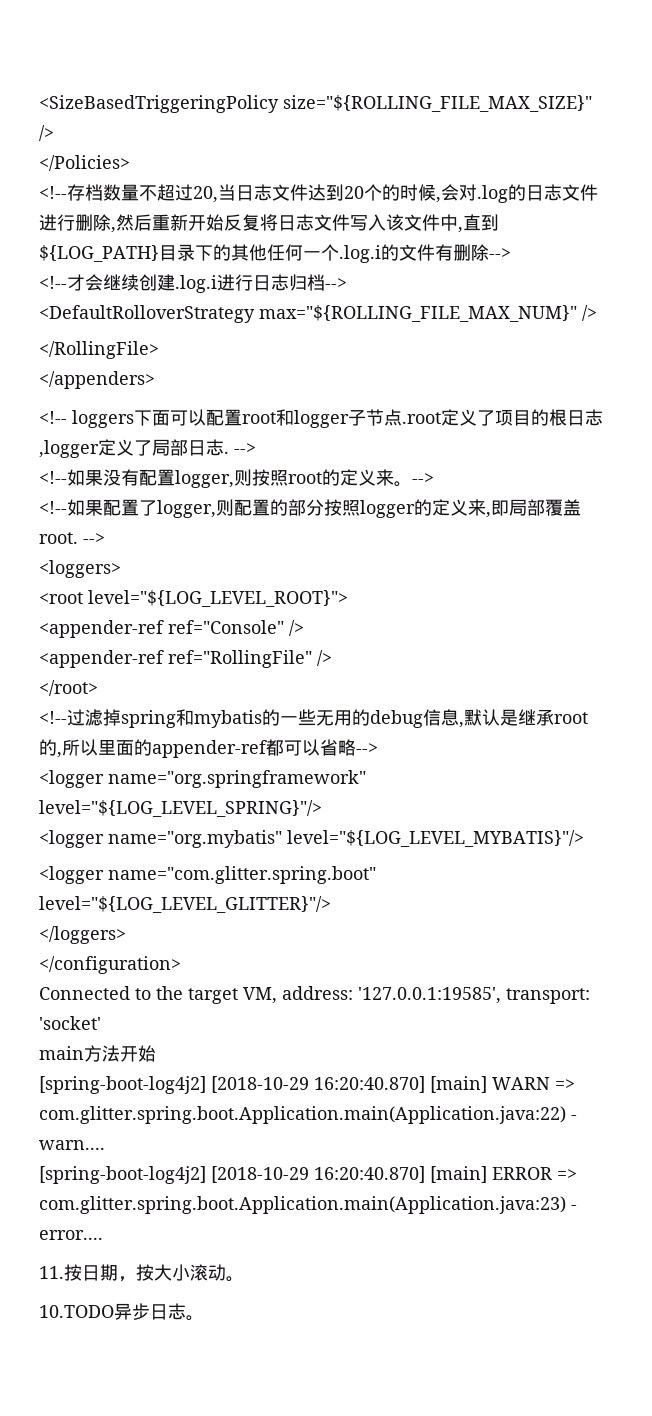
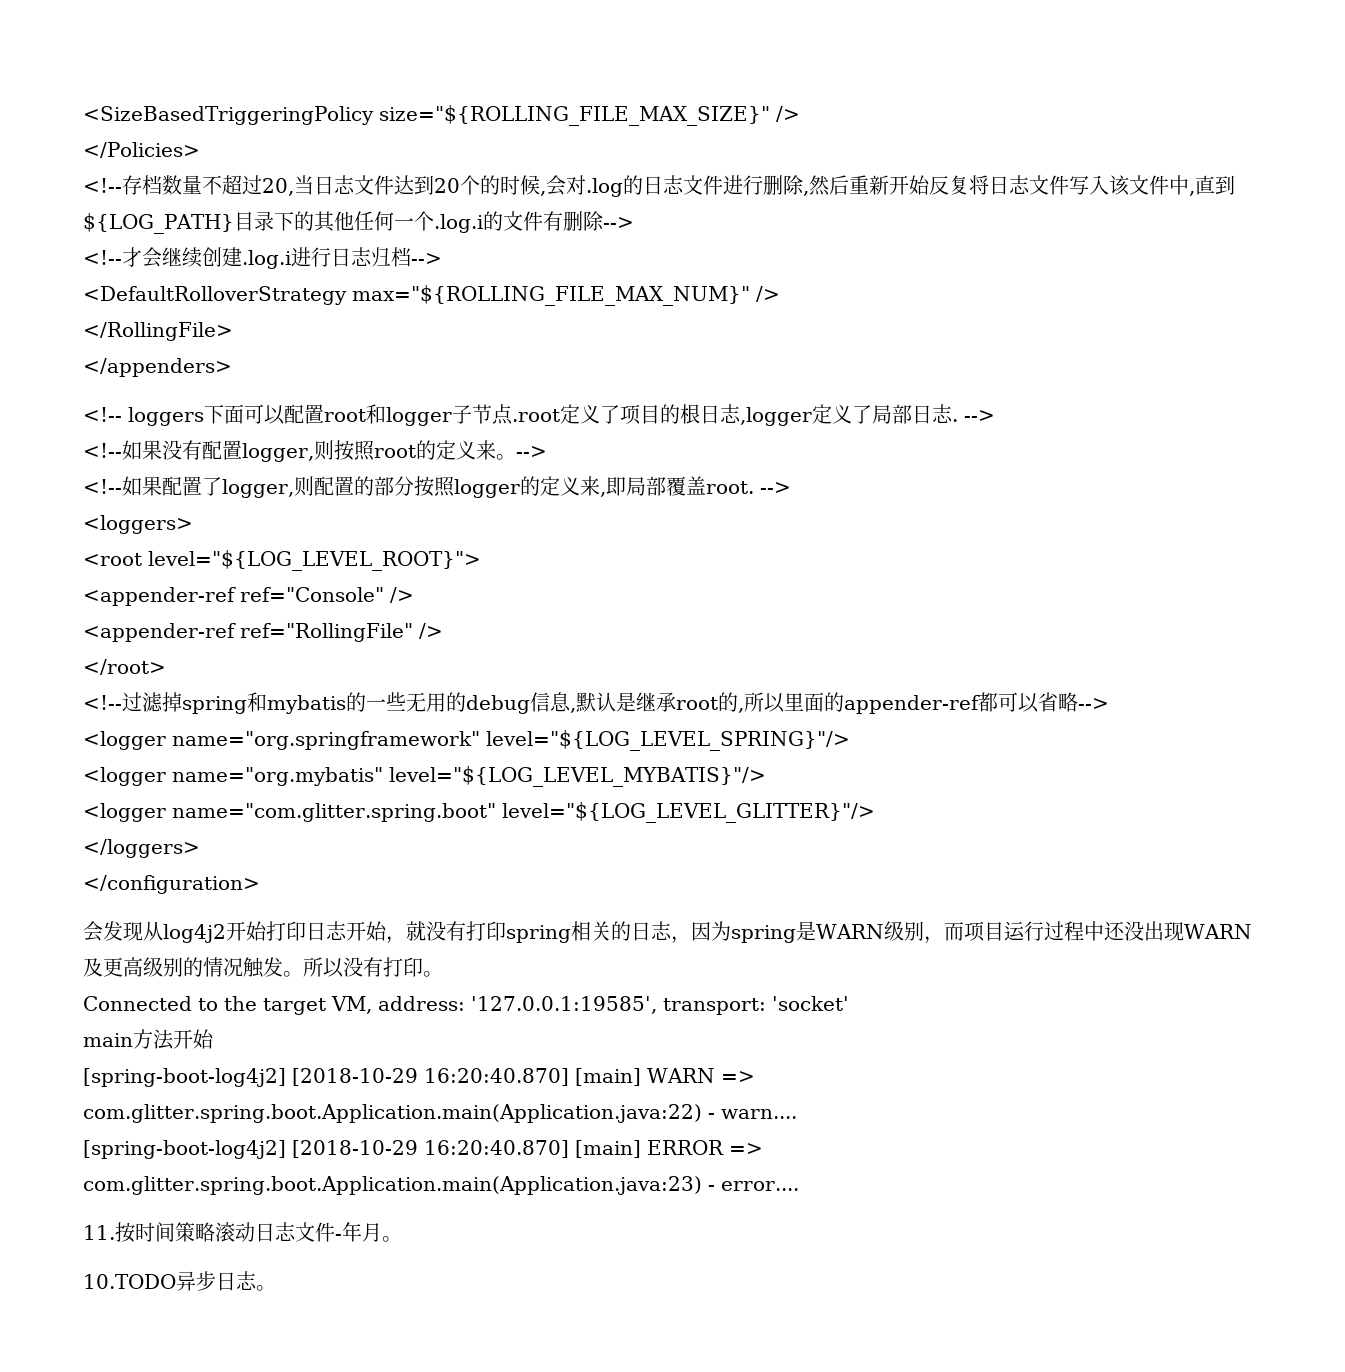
(181, 965) none -> [83,921,1252,944] [83,957,443,978] // 会发现从log4j2开始打印日志开始，就没有打印spring相关的日志，因为spring是WARN级别，而项目运行过程中还没出现WARN及更高级别的情况触发。所以没有打印。
[82,1264,226,1282] 日期，按大小滚动 -> [135,1222,382,1242] 时间策略滚动日志文件-年月

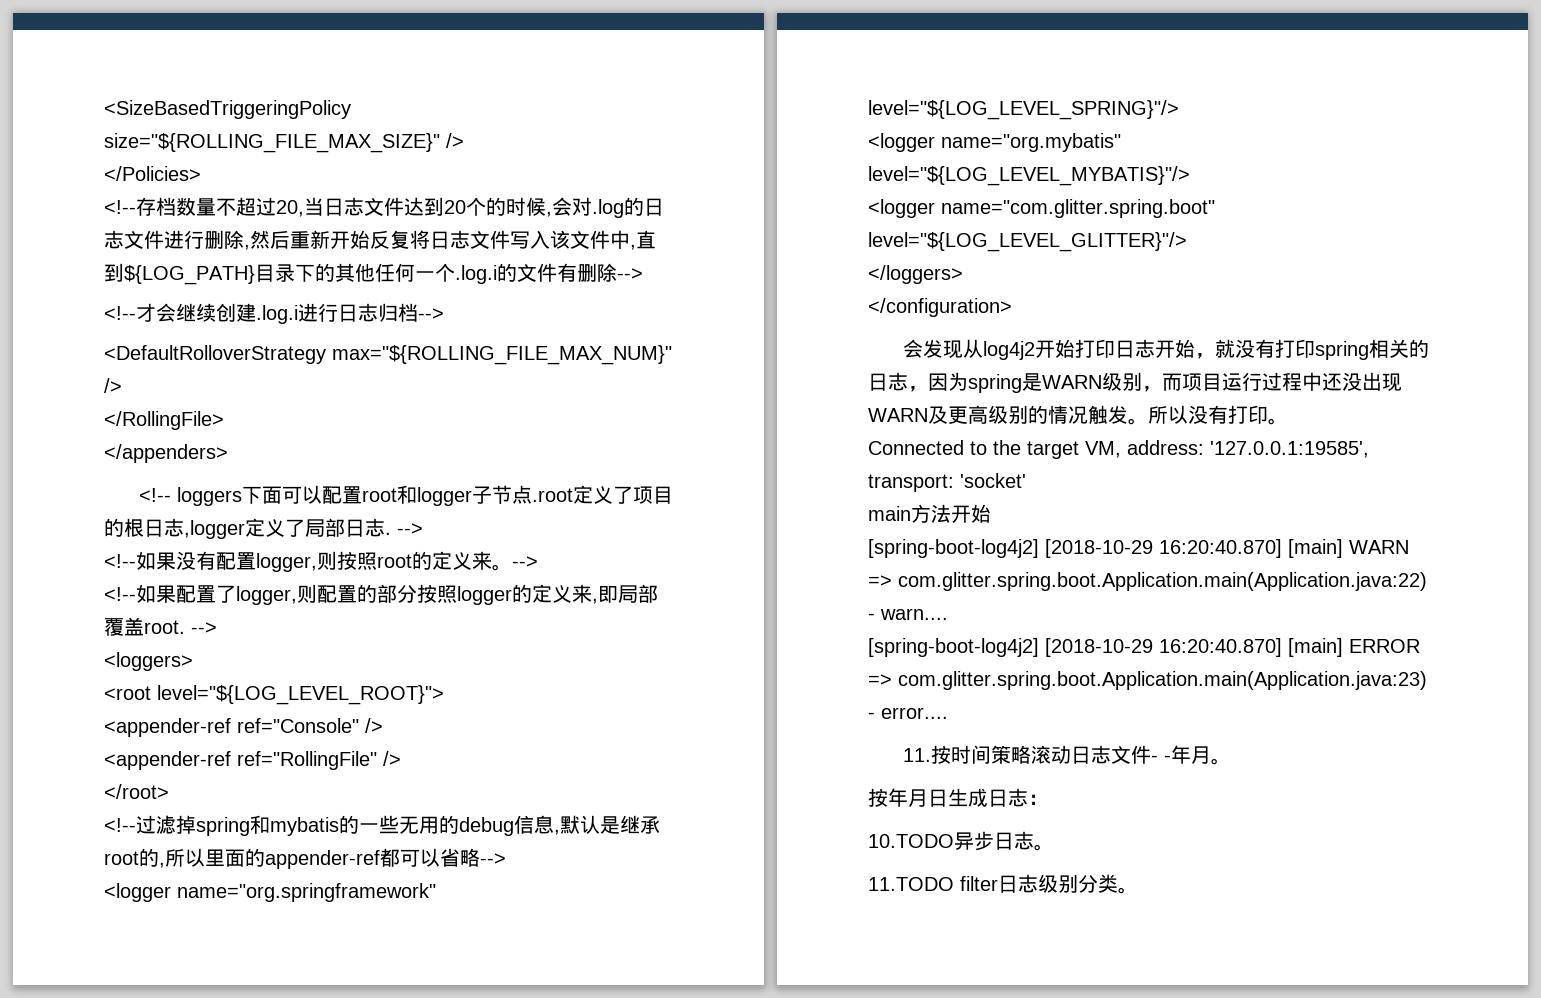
(342, 1237) none -> [1163,755,1171,762] -
(402, 1239) none -> [868,788,1048,807] // 按年月日生成日志：
(276, 1288) none -> [868,874,1138,894] // 11.TODO filter日志级别分类。

